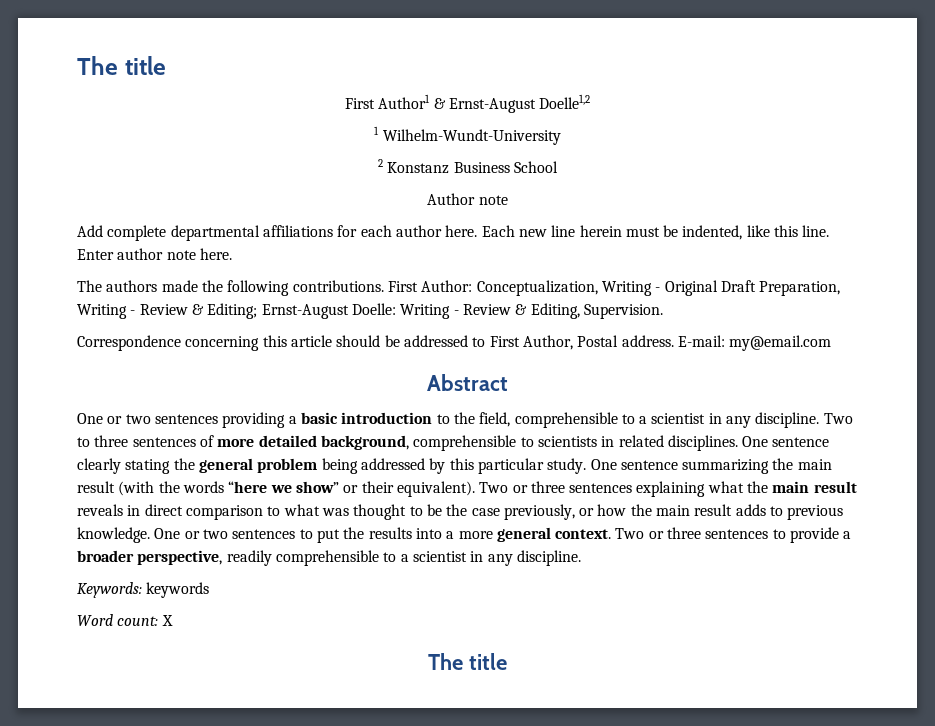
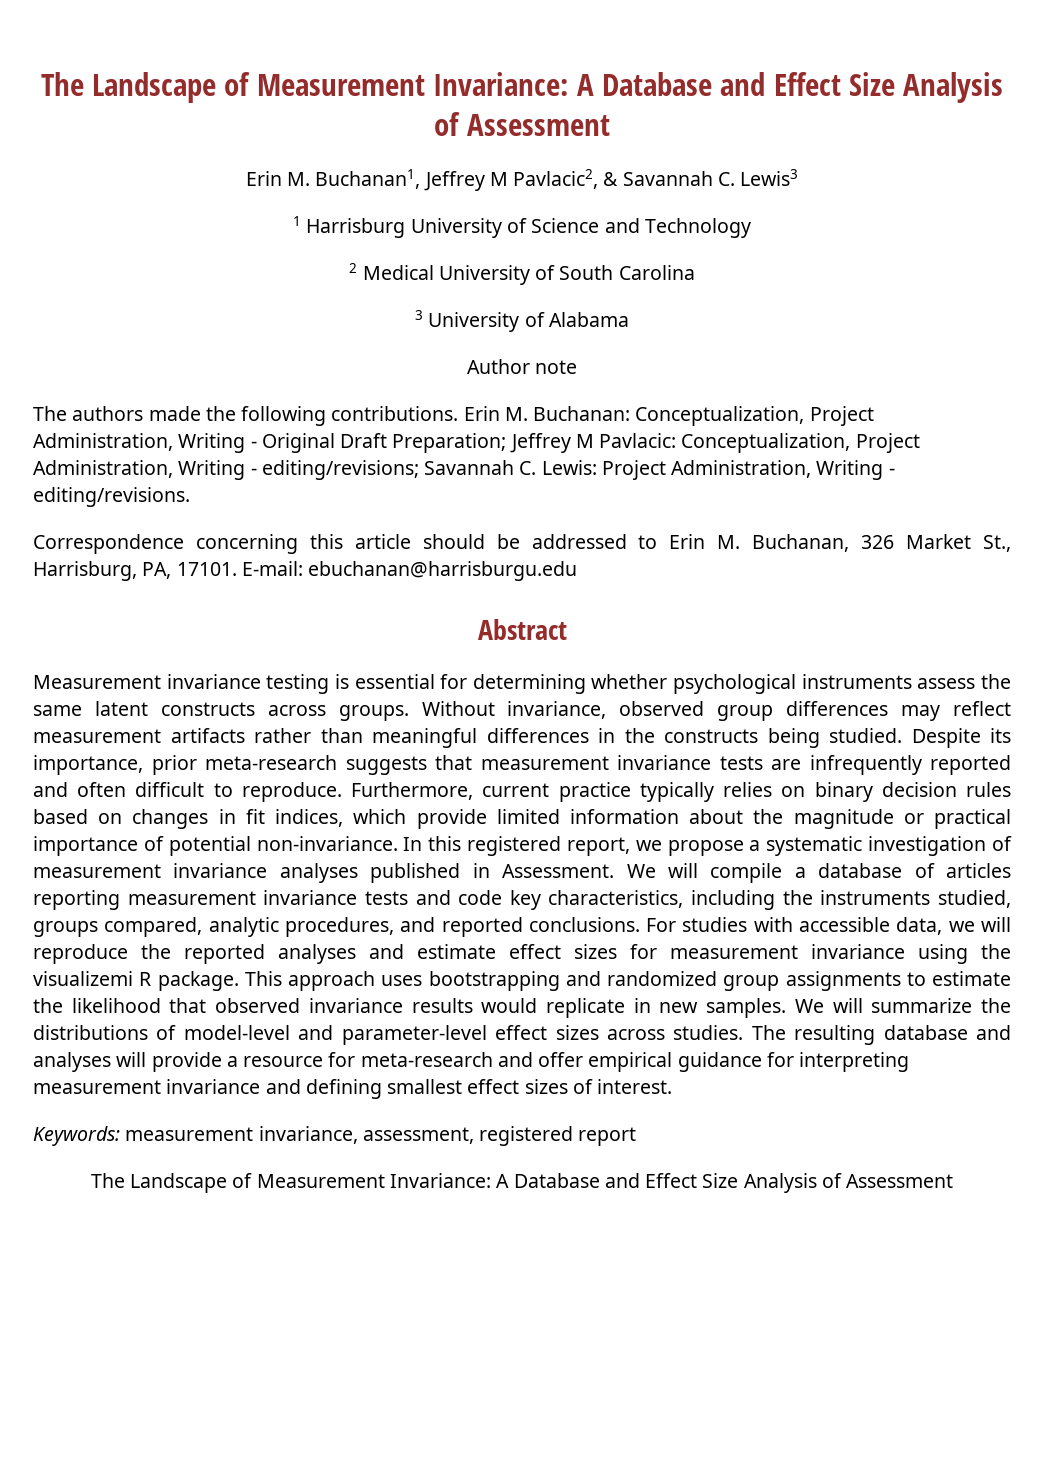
[77,56,166,75] [344,94,591,113] [374,126,561,145] [378,159,558,174] [427,193,508,205] [77,225,830,241] [77,248,232,260] The title // First Author1 & Ernst-August Doelle1,2 // 1 Wilhelm-Wundt-University // 2 Konstanz Business School // Author note // Add complete departmental affiliations for each author here. Each new line herein must be indented, like this line. Enter author note here. -> [40,72,1004,103] [434,112,610,136] [245,169,799,191] [293,216,751,238] [349,263,695,285] [415,310,629,332] [466,359,578,374] The Landscape of Measurement Invariance: A Database and Effect Size Analysis of Assessment // Erin M. Buchanan1, Jeffrey M Pavlacic2, & Savannah C. Lewis3 // 1 Harrisburg University of Science and Technology // 2 Medical University of South Carolina // 3 University of Alabama // Author note
[387,280,841,296] [77,303,663,319] First Author: Conceptualization, Writing - Original Draft Preparation, Writing - Review & Editing; Ernst-August Doelle: Writing - Review & Editing, Supervision. -> [463,406,874,426] [33,433,920,453] [33,460,895,480] [33,487,190,507] Erin M. Buchanan: Conceptualization, Project Administration, Writing - Original Draft Preparation; Jeffrey M Pavlacic: Conceptualization, Project Administration, Writing - editing/revisions; Savannah C. Lewis: Project Administration, Writing - editing/revisions.
[489,335,832,351] [427,374,508,391] [77,412,853,428] [77,435,830,451] [77,458,832,474] [77,481,857,497] [77,504,844,520] [77,527,852,543] [77,550,581,566] [77,582,210,598] [77,614,173,626] [428,653,507,670] First Author, Postal address. E-mail: my@email.com // Abstract // One or two sentences providing a basic introduction to the field, comprehensible to a scientist in any discipline. Two to three sentences of more detailed background, comprehensible to scientists in related disciplines. One sentence clearly stating the general problem being addressed by this particular study. One sentence summarizing the main result (with the words “here we show” or their equivalent). Two or three sentences explaining what the main result reveals in direct comparison to what was thought to be the case previously, or how the main result adds to previous knowledge. One or two sentences to put the results into a more general context. Two or three sentences to provide a broader perspective, readily comprehensible to a scientist in any discipline. // Keywords: keywords // Word count: X // The title -> [669,534,1011,552] [33,561,578,581] [477,619,567,640] [33,674,1011,694] [33,701,1011,721] [33,728,1011,748] [33,755,1011,775] [33,782,1012,802] [33,809,1011,829] [33,836,1012,856] [33,863,1011,883] [33,890,1011,910] [33,917,1011,937] [33,944,1011,964] [33,971,1011,991] [33,998,1011,1018] [33,1025,1011,1045] [33,1052,910,1072] [33,1079,673,1099] [33,1126,637,1146] [90,1173,954,1193] Erin M. Buchanan, 326 Market St., Harrisburg, PA, 17101. E-mail: ebuchanan@harrisburgu.edu // Abstract // Measurement invariance testing is essential for determining whether psychological instruments assess the same latent constructs across groups. Without invariance, observed group differences may reflect measurement artifacts rather than meaningful differences in the constructs being studied. Despite its importance, prior meta-research suggests that measurement invariance tests are infrequently reported and often difficult to reproduce. Furthermore, current practice typically relies on binary decision rules based on changes in fit indices, which provide limited information about the magnitude or practical importance of potential non-invariance. In this registered report, we propose a systematic investigation of measurement invariance analyses published in Assessment. We will compile a database of articles reporting measurement invariance tests and code key characteristics, including the instruments studied, groups compared, analytic procedures, and reported conclusions. For studies with accessible data, we will reproduce the reported analyses and estimate effect sizes for measurement invariance using the visualizemi R package. This approach uses bootstrapping and randomized group assignments to estimate the likelihood that observed invariance results would replicate in new samples. We will summarize the distributions of model-level and parameter-level effect sizes across studies. The resulting database and analyses will provide a resource for meta-research and offer empirical guidance for interpreting measurement invariance and defining smallest effect sizes of interest. // Keywords: measurement invariance, assessment, registered report // The Landscape of Measurement Invariance: A Database and Effect Size Analysis of Assessment

